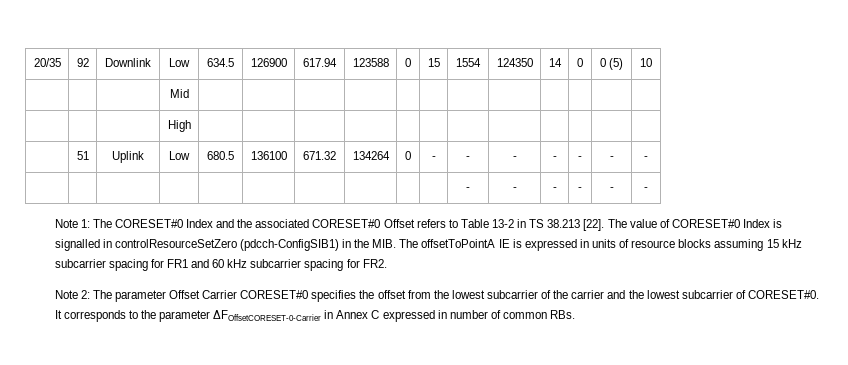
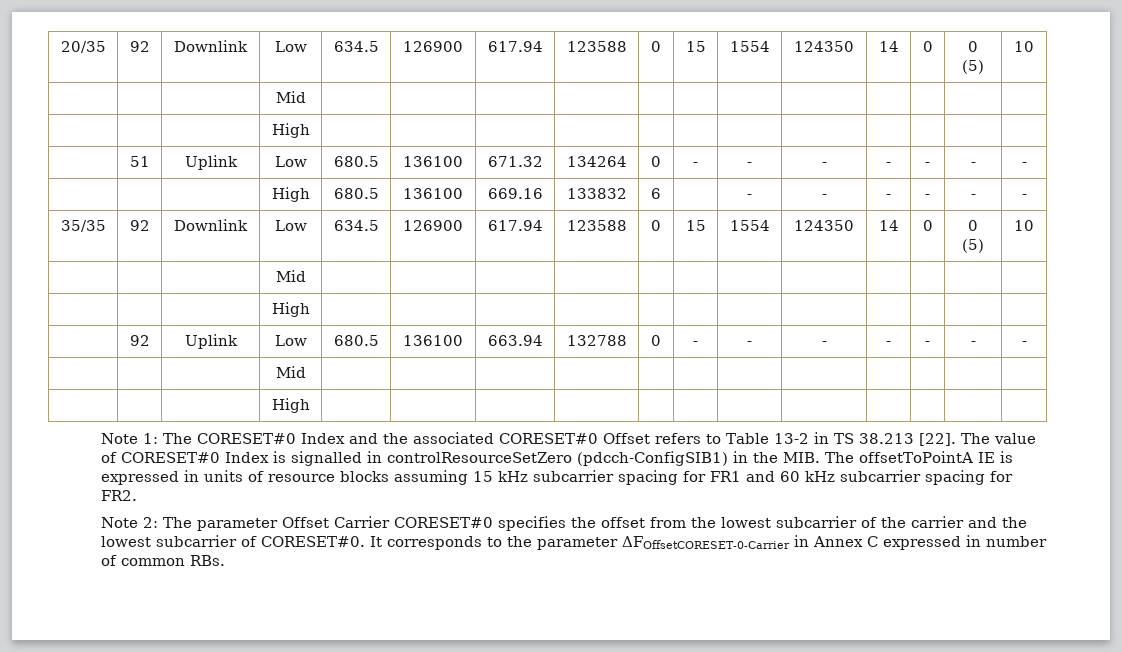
[466,187,470,191] [512,187,517,191] [552,187,557,191] [578,187,582,191] [609,187,614,191] [644,187,648,191] | | | | | | | - | - | - | - | - | - -> [271,187,310,202] [333,188,379,199] [403,188,463,199] [487,188,543,199] [566,188,627,199] [651,188,661,199] [747,194,752,199] [821,194,827,199] [886,194,891,199] [925,194,930,199] [970,194,976,199] [1021,194,1027,199] [60,220,106,232] [129,220,150,231] [174,219,248,231] [274,220,307,231] [333,220,379,231] [403,220,463,231] [487,220,543,231] [566,220,627,231] [651,220,661,231] [685,220,706,231] [729,220,770,231] [794,220,854,231] [878,220,899,231] [922,220,933,231] [968,220,978,231] [962,239,984,253] [1014,220,1034,231] [275,270,306,282] [271,302,310,317] [129,335,150,346] [184,334,238,349] [274,335,307,346] [333,335,379,346] [403,335,463,346] [487,335,543,346] [566,335,627,346] [651,335,661,346] [693,341,698,346] [747,341,752,346] [821,341,827,346] [886,341,891,346] [925,341,930,346] [970,341,976,346] [1021,341,1027,346] [275,366,306,378] [271,398,310,413] High | 680.5 | 136100 | 669.16 | 133832 | 6 | | - | - | - | - | - | - // 35/35 | 92 | Downlink | Low | 634.5 | 126900 | 617.94 | 123588 | 0 | 15 | 1554 | 124350 | 14 | 0 | 0 (5) | 10 // | | | Mid | | | | | | | | | | | | // | | | High | | | | | | | | | | | | // | 92 | Uplink | Low | 680.5 | 136100 | 663.94 | 132788 | 0 | - | - | - | - | - | - | - // | | | Mid | | | | | | | | | | | | // | | | High | | | | | | | | | | | |

